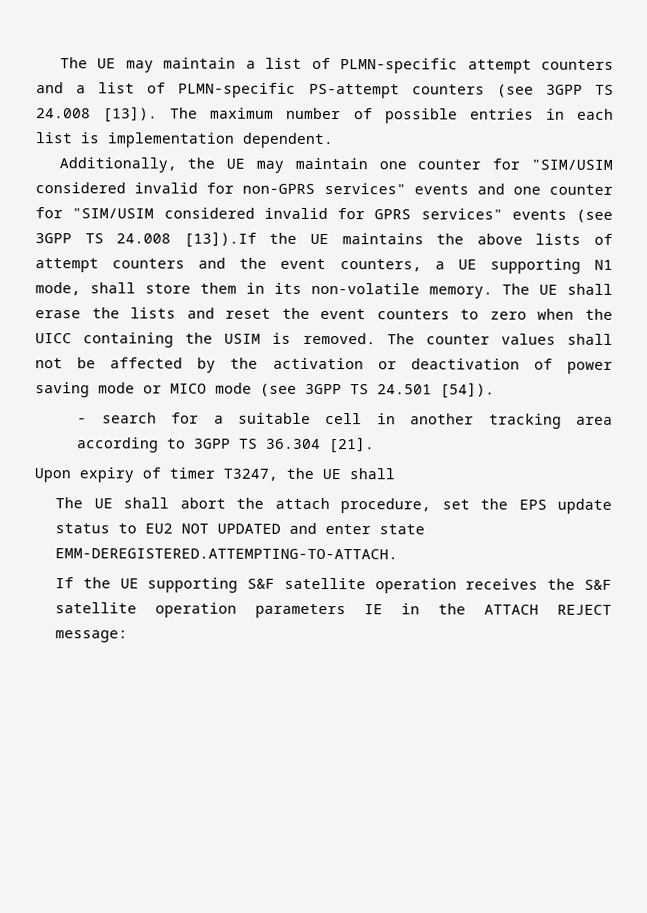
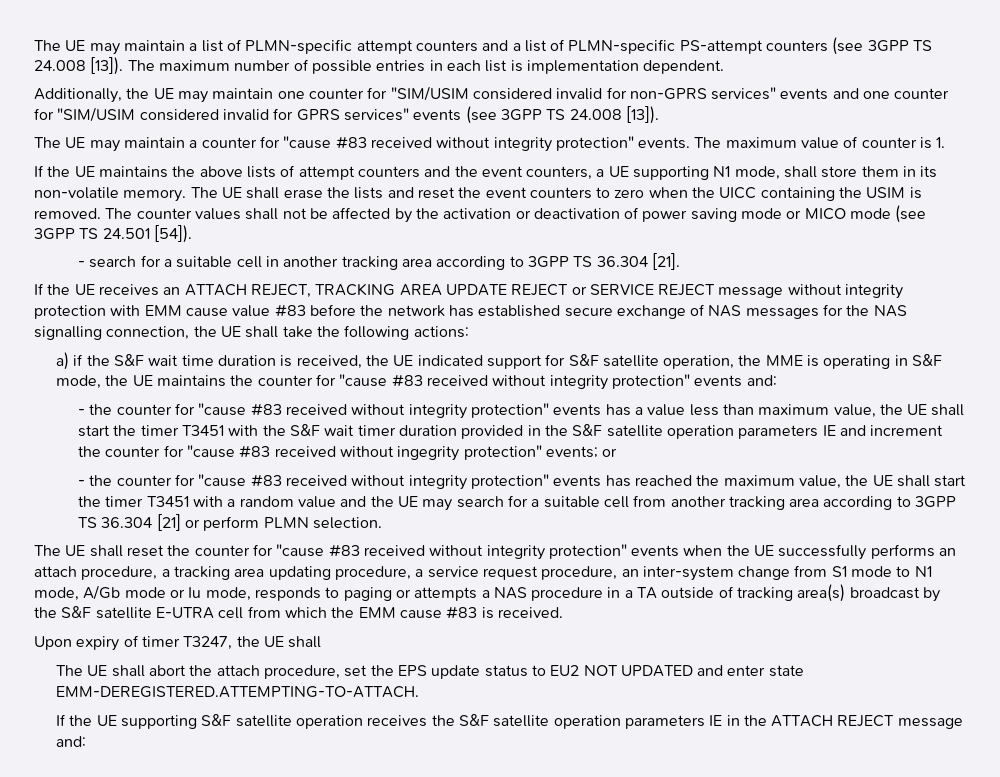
[183,231,257,248] [13]).If -> [625,106,659,124] [34,136,946,152] [34,165,44,177] [13]). // The UE may maintain a counter for "cause #83 received without integrity protection" events. The maximum value of counter is 1. // If
(376, 445) none -> [34,283,904,299] [34,304,907,319] [34,325,469,340] [56,352,943,370] [56,374,777,390] [78,403,965,419] [78,424,944,439] [78,445,618,461] [78,474,967,490] [78,495,957,511] [78,514,382,531] [34,544,957,560] [34,565,932,581] [34,584,941,602] [34,606,563,619] // If the UE receives an ATTACH REJECT, TRACKING AREA UPDATE REJECT or SERVICE REJECT message without integrity protection with EMM cause value #83 before the network has established secure exchange of NAS messages for the NAS signalling connection, the UE shall take the following actions: // a) if the S&F wait time duration is received, the UE indicated support for S&F satellite operation, the MME is operating in S&F mode, the UE maintains the counter for "cause #83 received without integrity protection" events and: // - the counter for "cause #83 received without integrity protection" events has a value less than maximum value, the UE shall start the timer T3451 with the S&F wait timer duration provided in the S&F satellite operation parameters IE and increment the counter for "cause #83 received without ingegrity protection" events; or // - the counter for "cause #83 received without integrity protection" events has reached the maximum value, the UE shall start the timer T3451 with a random value and the UE may search for a suitable cell from another tracking area according to 3GPP TS 36.304 [21] or perform PLMN selection. // The UE shall reset the counter for "cause #83 received without integrity protection" events when the UE successfully performs an attach procedure, a tracking area updating procedure, a service request procedure, an inter-system change from S1 mode to N1 mode, A/Gb mode or Iu mode, responds to paging or attempts a NAS procedure in a TA outside of tracking area(s) broadcast by the S&F satellite E-UTRA cell from which the EMM cause #83 is received.
[55,630,129,643] message: -> [897,718,963,729] [56,736,87,747] message and:

